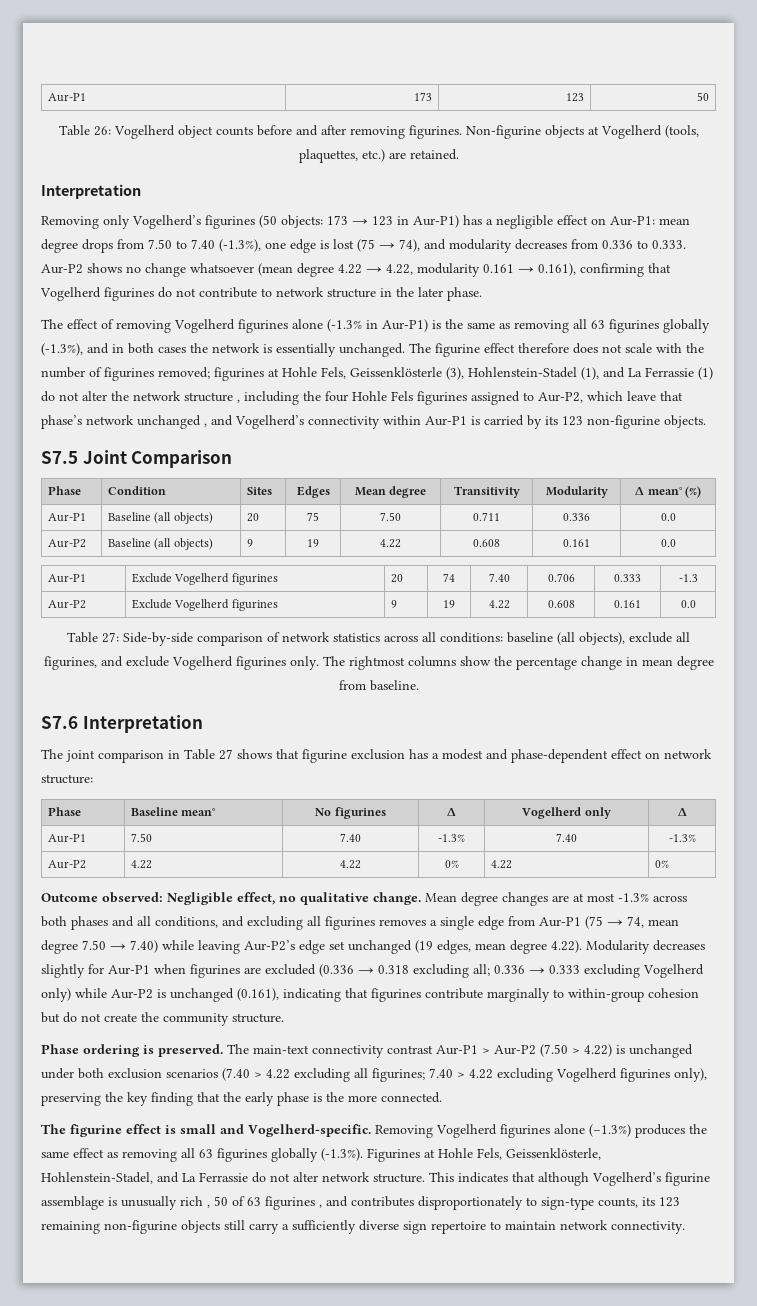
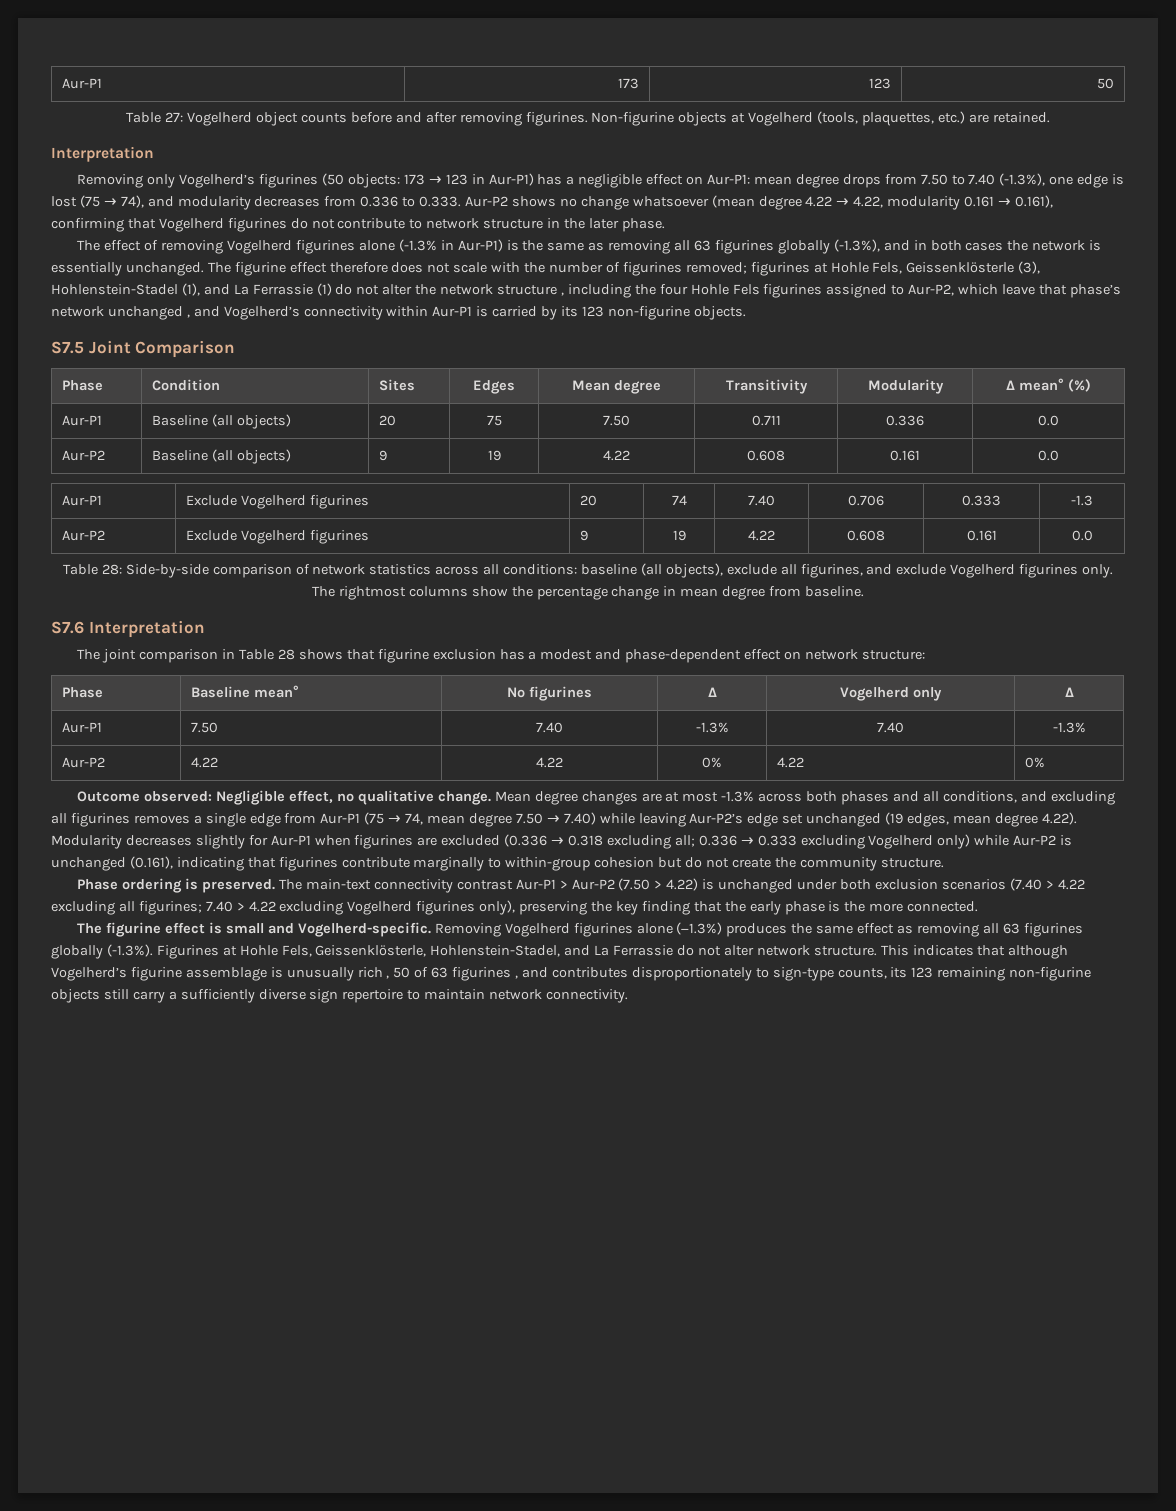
[93,126,111,136] 26: -> [165,112,184,122] 27:
[102,632,119,643] 27: -> [101,564,122,575] 28:
[219,749,233,760] 27 -> [277,649,295,660] 28

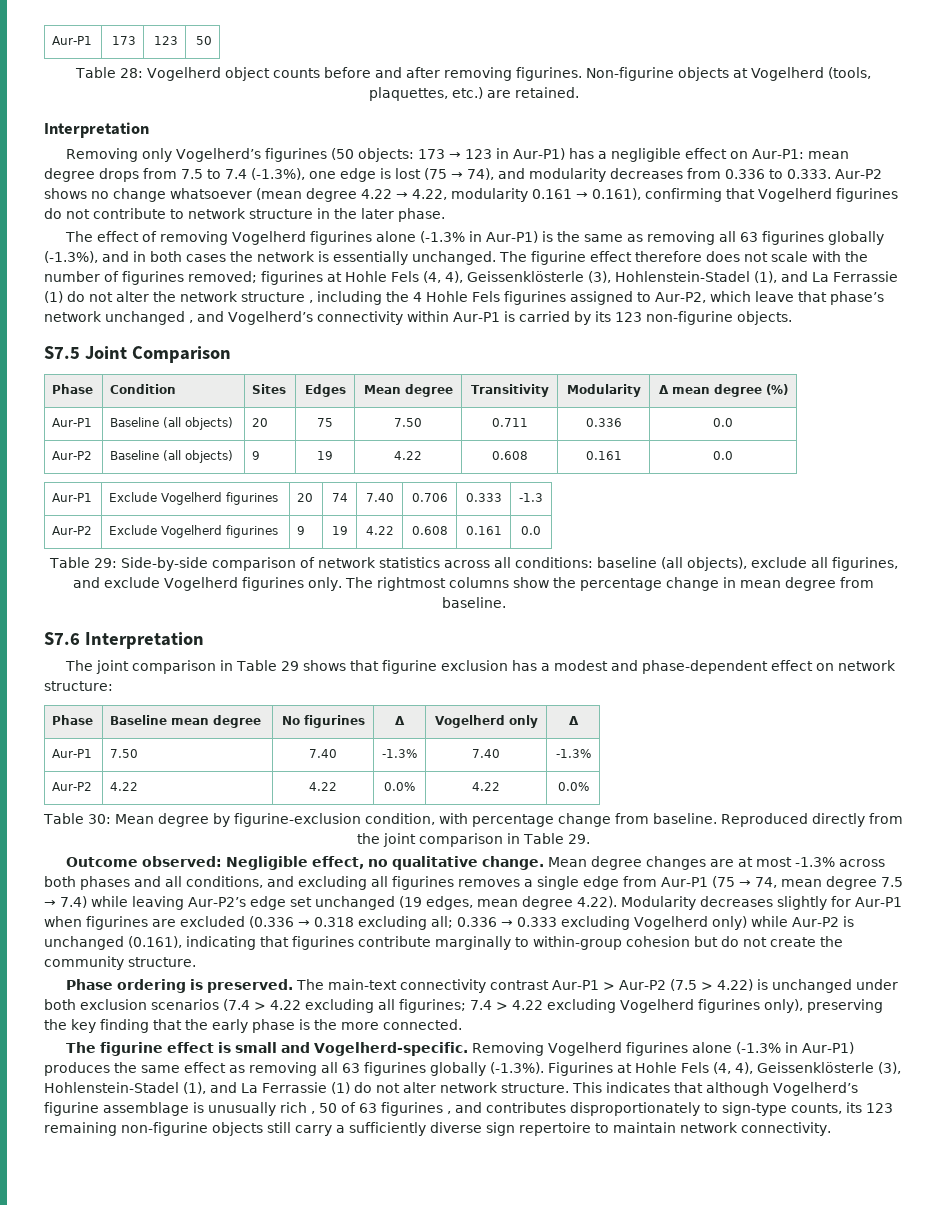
[165,112,184,122] 27: -> [119,68,143,78] 28:
[920,174,996,185] 7.50 to 7.40 -> [181,169,247,179] 7.5 to 7.4
[872,262,903,274] Fels, -> [391,271,463,283] Fels (4, 4),
[659,284,688,295] four -> [413,292,422,302] 4
[1019,378,1064,391] mean° -> [671,384,762,397] mean degree
[101,564,122,575] 28: -> [93,558,117,568] 29:
[277,649,295,660] 28 -> [280,661,299,671] 29
[253,685,299,698] mean° -> [171,715,262,728] mean degree
[702,757,722,768] [776,757,804,768] [1024,757,1045,768] 0% | 4.22 | 0% -> [384,782,415,791] [472,782,500,791] [557,782,589,791] [43,813,903,827] [357,833,590,847] 0.0% | 4.22 | 0.0% // Table 30: Mean degree by figurine-exclusion condition, with percentage change from baseline. Reproduced directly from the joint comparison in Table 29.
[515,812,596,825] 7.50 → 7.40) -> [881,877,903,887] [44,896,87,908] 7.5 → 7.4)
[618,878,651,891] (7.50 -> [669,979,697,991] (7.5
[1009,878,1042,891] (7.40 -> [223,999,250,1011] (7.4
[205,901,233,912] 7.40 -> [470,1000,492,1010] 7.4
[676,922,723,935] (−1.3%) -> [735,1042,854,1054] (-1.3% in Aur-P1)
[281,945,674,957] Fels, Geissenklösterle, Hohlenstein-Stadel, and La Ferrassie -> [680,1062,901,1074] [44,1082,350,1094] Fels (4, 4), Geissenklösterle (3), Hohlenstein-Stadel (1), and La Ferrassie (1)

